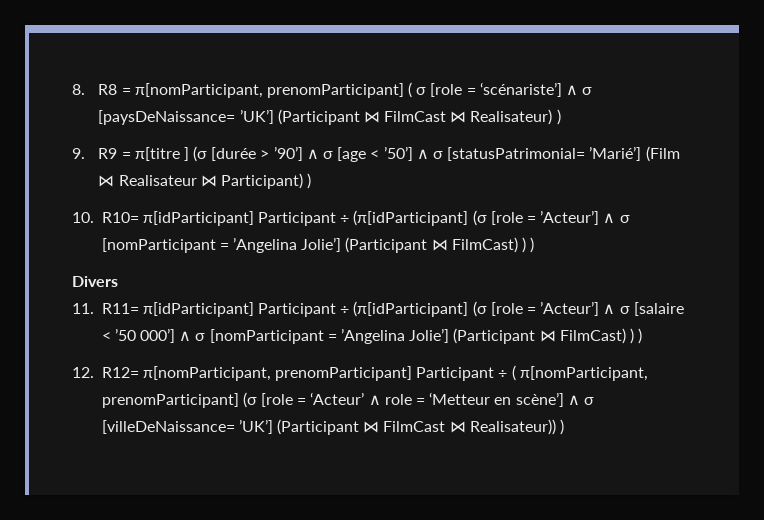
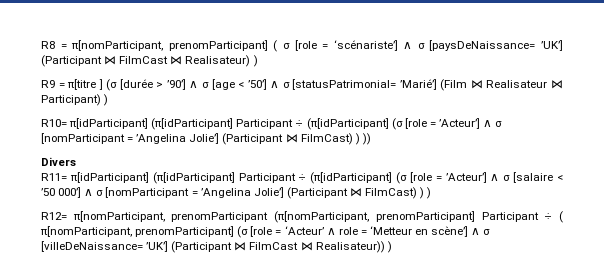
[72,84,85,95] 8. -> (41, 45) none
[72,148,85,159] 9. -> (258, 61) none
[72,212,94,223] 10. -> (109, 100) none
(254, 218) none -> [151,118,234,130] (π[idParticipant]
[530,237,535,253] ) -> [361,133,371,145] ))
[72,303,94,314] 11. -> (76, 161) none
(254, 309) none -> [152,172,235,184] (π[idParticipant]
[72,367,94,378] 12. -> (432, 193) none
(271, 373) none -> [171,211,370,223] prenomParticipant (π[nomParticipant,

